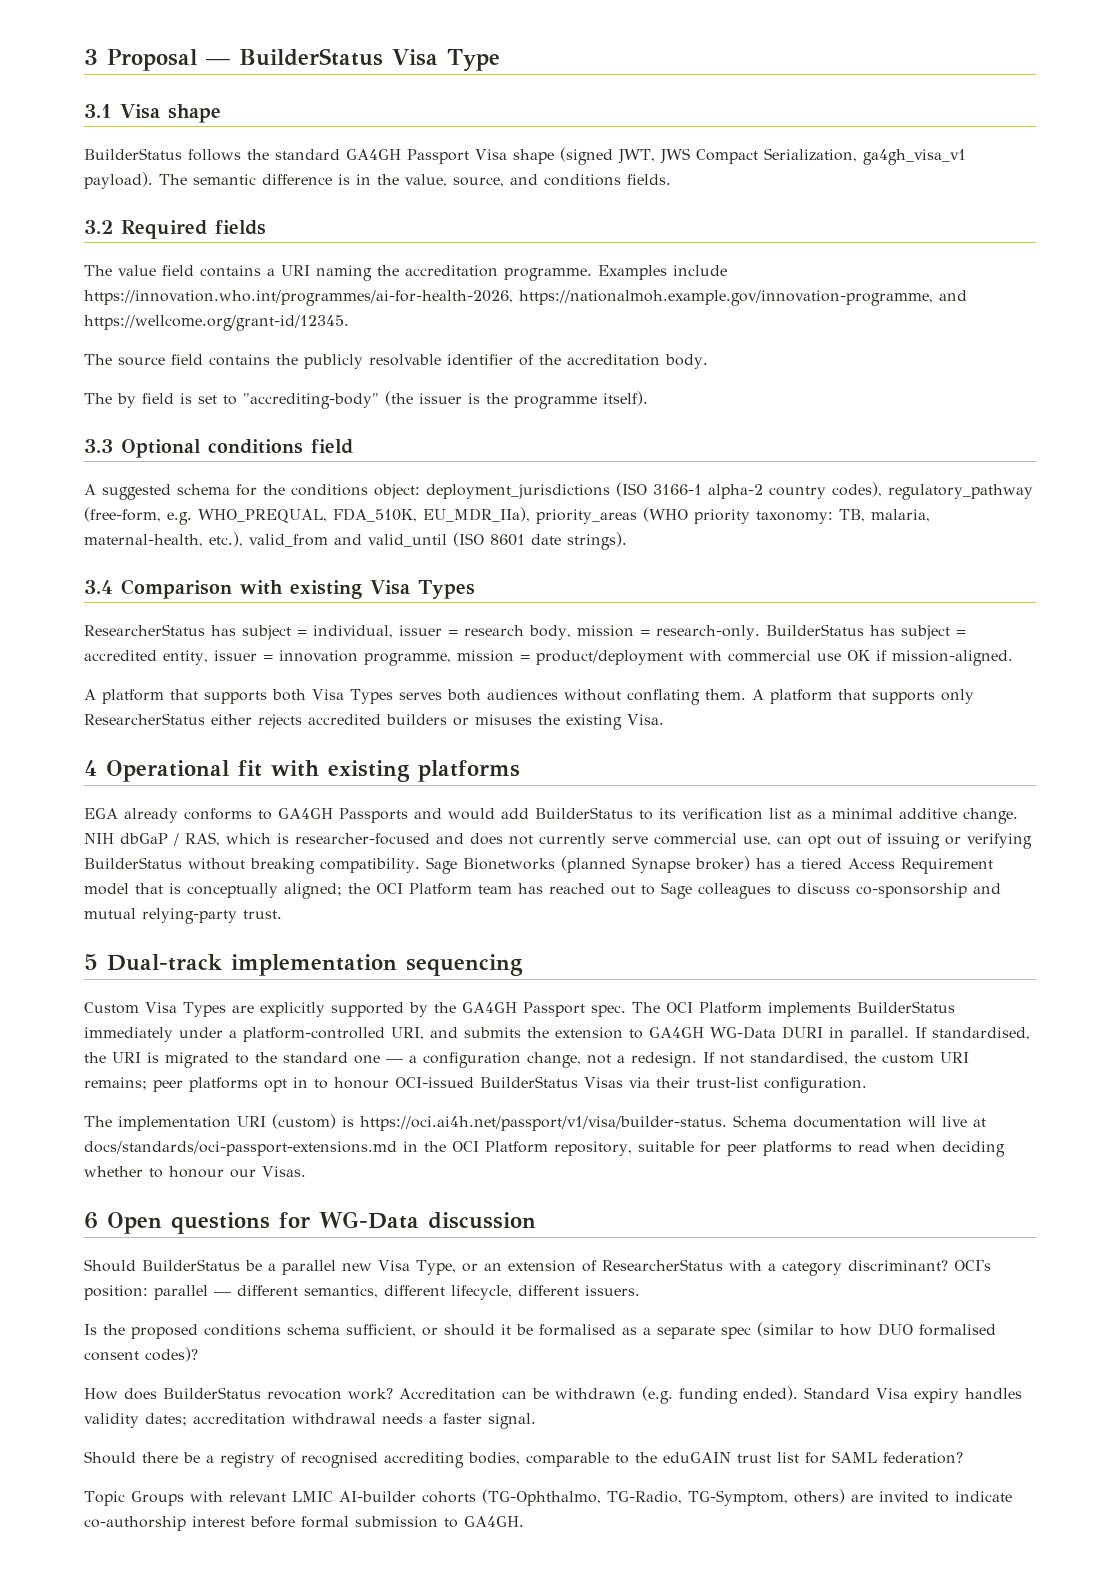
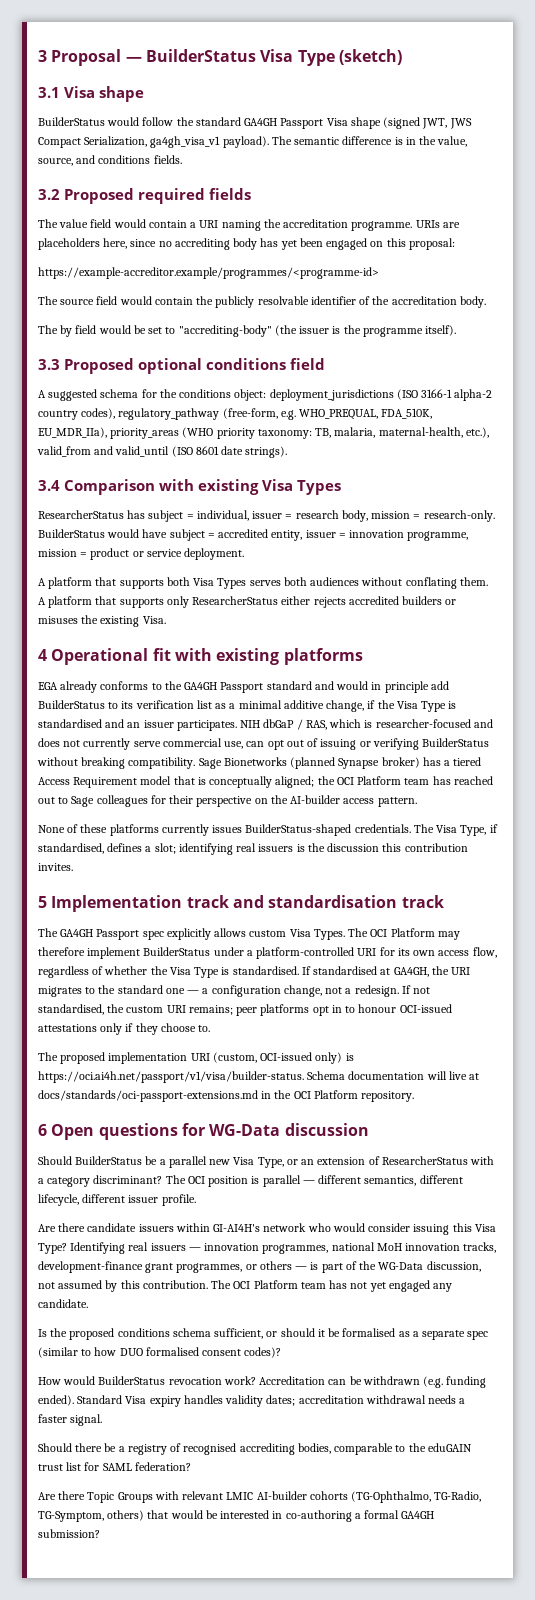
(500, 60) none -> [338,49,402,65] (sketch)
[188,149,241,161] follows -> [107,117,174,126] would follow
[121,220,207,239] Required -> [64,188,205,204] Proposed required
[200,265,261,277] contains -> [113,219,187,228] would contain
[598,265,727,280] [84,290,967,306] [84,315,349,331] Examples include https://innovation.who.int/programmes/ai-for-health-2026, https://nationalmoh.example.gov/innovation-programme, and https://wellcome.org/grant-id/12345. -> [415,220,460,228] [38,238,455,250] [38,267,379,279] URIs are placeholders here, since no accrediting body has yet been engaged on this proposal: // https://example-accreditor.example/programmes/<programme-id>
[209,354,270,366] contains -> [119,296,193,305] would contain
[180,393,192,404] is -> [98,325,146,334] would be
[121,439,201,458] Optional -> [64,358,202,374] Proposed optional
[869,625,895,636] has -> [107,529,168,538] would have
[535,650,1013,666] product/deployment with commercial use OK if mission-aligned. -> [90,548,245,560] product or service deployment.
[278,808,495,823] GA4GH Passports and would -> [164,681,429,693] the GA4GH Passport standard and would in principle
[963,808,1018,824] change. -> [326,700,457,712] [38,719,237,731] change, if the Visa Type is standardised and an issuer participates.
[777,883,1001,898] [84,908,282,924] [84,954,523,976] [84,1001,955,1017] [84,1026,1030,1042] [84,1052,229,1068] to discuss co-sponsorship and mutual relying-party trust. // 5 Dual-track implementation sequencing // Custom Visa Types are explicitly supported by the GA4GH Passport spec. The OCI Platform implements BuilderStatus immediately under a platform-controlled URI, and submits the extension to GA4GH WG-Data DURI in parallel. If standardised, the URI is migrated -> [150,795,417,807] [38,824,498,836] [38,843,468,855] [38,863,73,871] [38,895,444,912] [38,928,460,940] [38,947,497,959] [38,966,471,978] [38,986,82,997] for their perspective on the AI-builder access pattern. // None of these platforms currently issues BuilderStatus-shaped credentials. The Visa Type, if standardised, defines a slot; identifying real issuers is the discussion this contribution invites. // 5 Implementation track and standardisation track // The GA4GH Passport spec explicitly allows custom Visa Types. The OCI Platform may therefore implement BuilderStatus under a platform-controlled URI for its own access flow, regardless of whether the Visa Type is standardised. If standardised at GA4GH, the URI migrates
[480,1076,867,1093] [84,1116,112,1127] BuilderStatus Visas via their trust-list configuration. // The -> [38,1023,211,1035] [38,1052,106,1064] attestations only if they choose to. // The proposed
[272,1114,336,1129] (custom) -> [212,1052,343,1064] (custom, OCI-issued only)
[554,1141,1005,1157] [84,1166,306,1178] repository, suitable for peer platforms to read when deciding whether to honour our Visas. -> [361,1091,415,1102] repository.
[953,1259,991,1271] [84,1285,148,1300] OCI's position: -> [165,1175,260,1187] The OCI position is
[585,1285,640,1296] issuers. -> [128,1194,196,1206] [38,1223,496,1235] [38,1242,497,1254] [38,1261,481,1273] [38,1280,453,1292] [38,1299,88,1308] issuer profile. // Are there candidate issuers within GI-AI4H's network who would consider issuing this Visa Type? Identifying real issuers — innovation programmes, national MoH innovation tracks, development-finance grant programmes, or others — is part of the WG-Data discussion, not assumed by this contribution. The OCI Platform team has not yet engaged any candidate.
[124,1388,157,1400] does -> [63,1376,96,1385] would
(963, 1458) none -> [38,1491,86,1500] Are there
[850,1491,1012,1503] [84,1516,524,1531] are invited to indicate co-authorship interest before formal submission to GA4GH. -> [147,1510,435,1522] [38,1529,100,1538] that would be interested in co-authoring a formal GA4GH submission?

